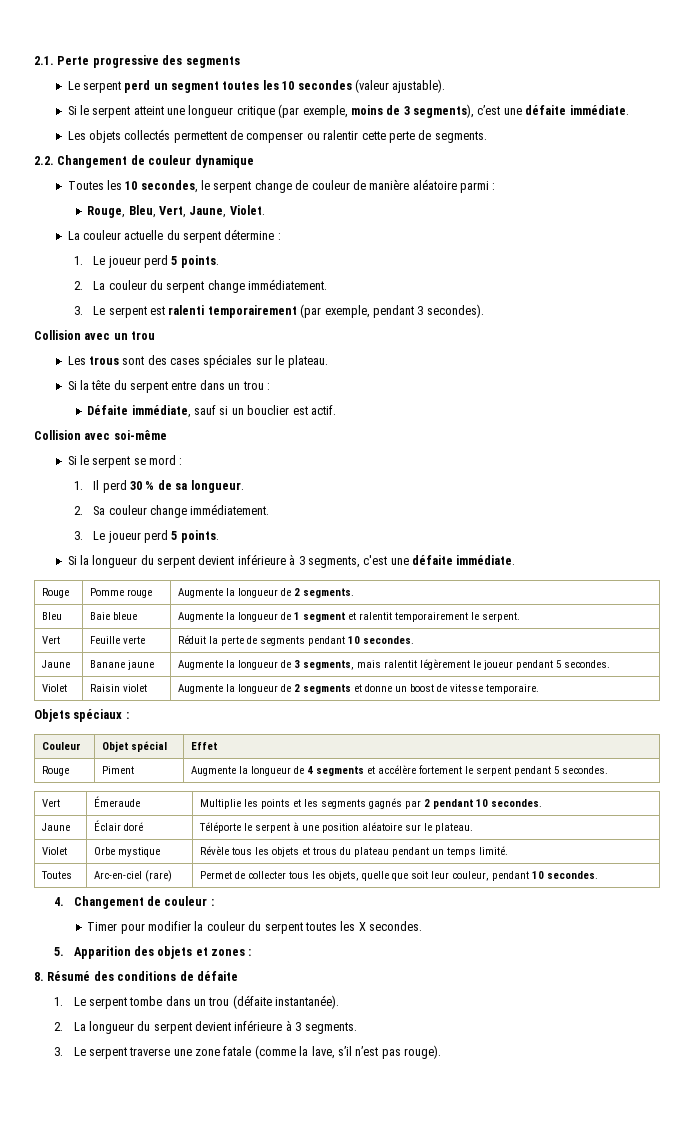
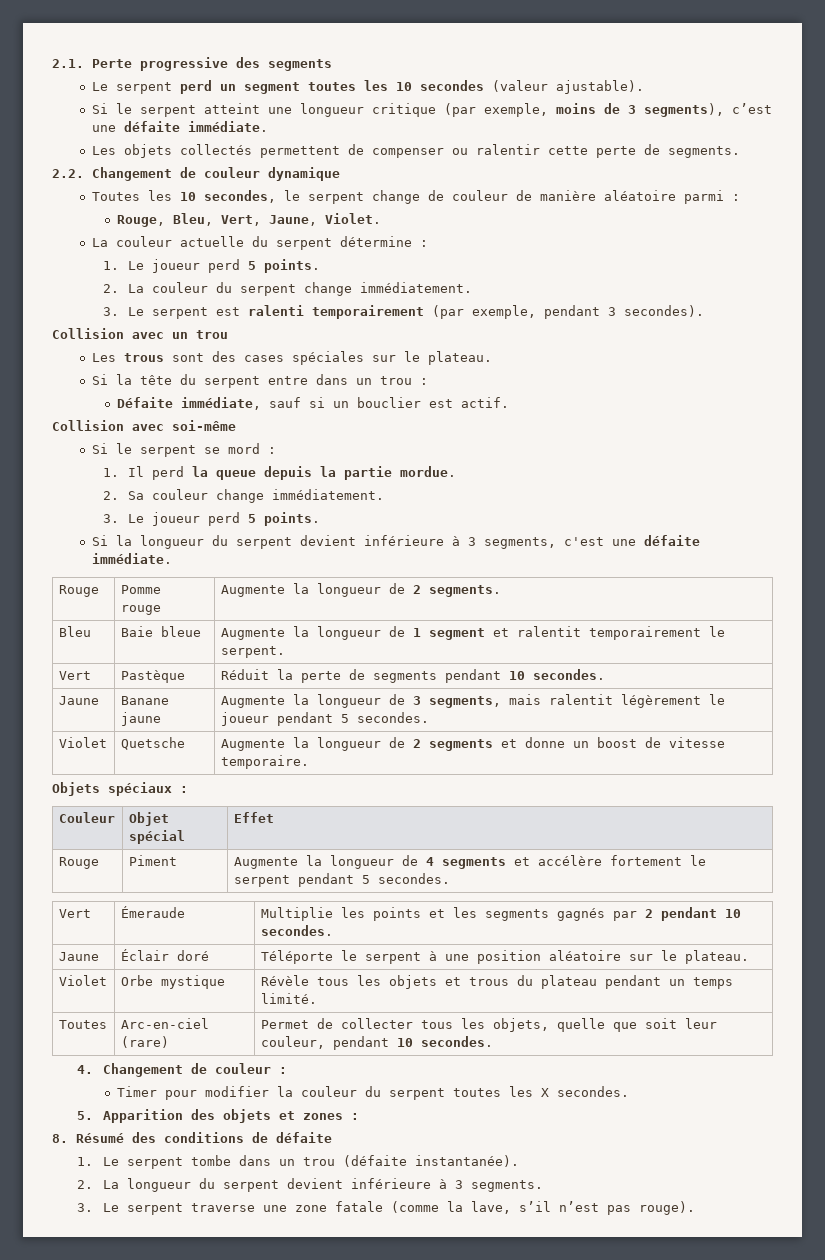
[130,480,244,493] 30 % de sa longueur. -> [192,466,457,480] la queue depuis la partie mordue.
[90,636,146,644] Feuille verte -> [120,670,185,683] Pastèque
[90,684,148,692] Raisin violet -> [120,737,185,750] Quetsche

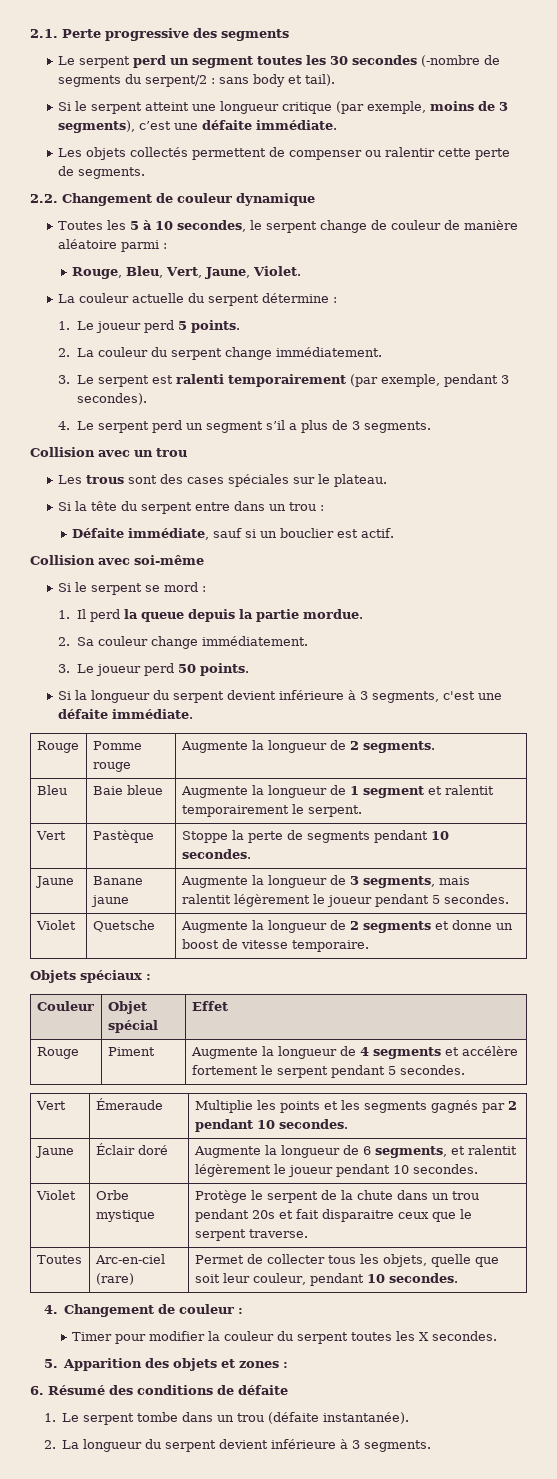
[395,80,644,94] 10 secondes (valeur ajustable). -> [329,55,500,67] [57,74,335,87] 30 secondes (-nombre de segments du serpent/2 : sans body et tail).
(172, 195) none -> [129,220,152,230] 5 à
(705, 311) none -> [58,420,431,433] // 4. Le serpent perd un segment s’il a plus de 3 segments.
[248,514,257,523] 5 -> [177,664,196,673] 50
[220,669,269,680] Réduit -> [181,831,228,843] Stoppe
[260,950,749,964] [58,975,107,986] [120,975,225,989] [260,975,733,989] [260,993,317,1004] Téléporte le serpent à une position aléatoire sur le plateau. // Violet | Orbe mystique | Révèle tous les objets et trous du plateau pendant un temps limité. -> [193,1145,517,1158] [194,1164,478,1177] [35,1190,76,1200] [95,1190,129,1200] [95,1210,155,1222] [194,1190,479,1203] [194,1209,472,1222] [194,1229,308,1241] Augmente la longueur de 6 segments, et ralentit légèrement le joueur pendant 10 secondes. // Violet | Orbe mystique | Protège le serpent de la chute dans un trou pendant 20s et fait disparaitre ceux que le serpent traverse.
[52,1134,68,1143] 8. -> [30,1386,44,1395] 6.
[77,1201,695,1215] // 3. Le serpent traverse une zone fatale (comme la lave, s’il n’est pas rouge). -> (432, 1446) none

